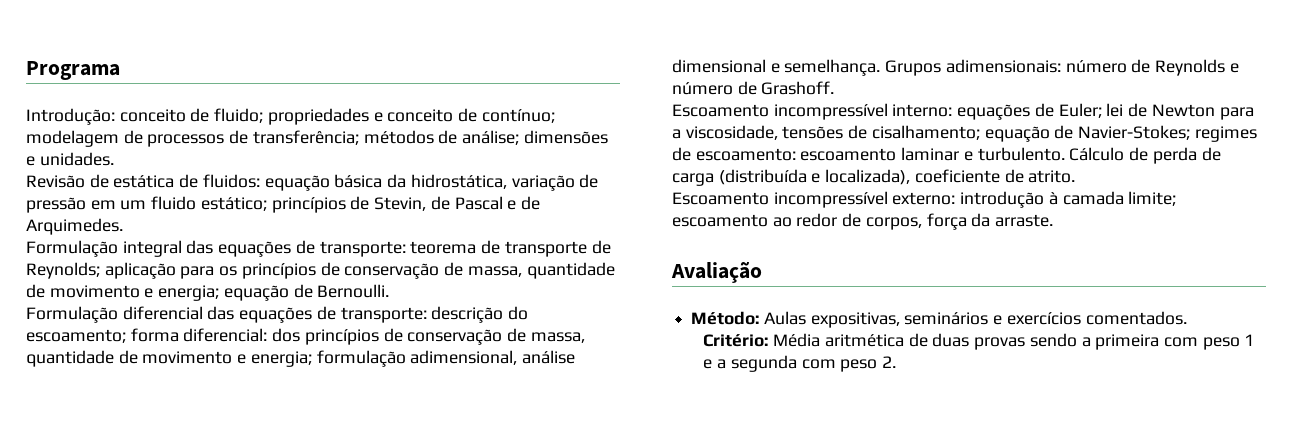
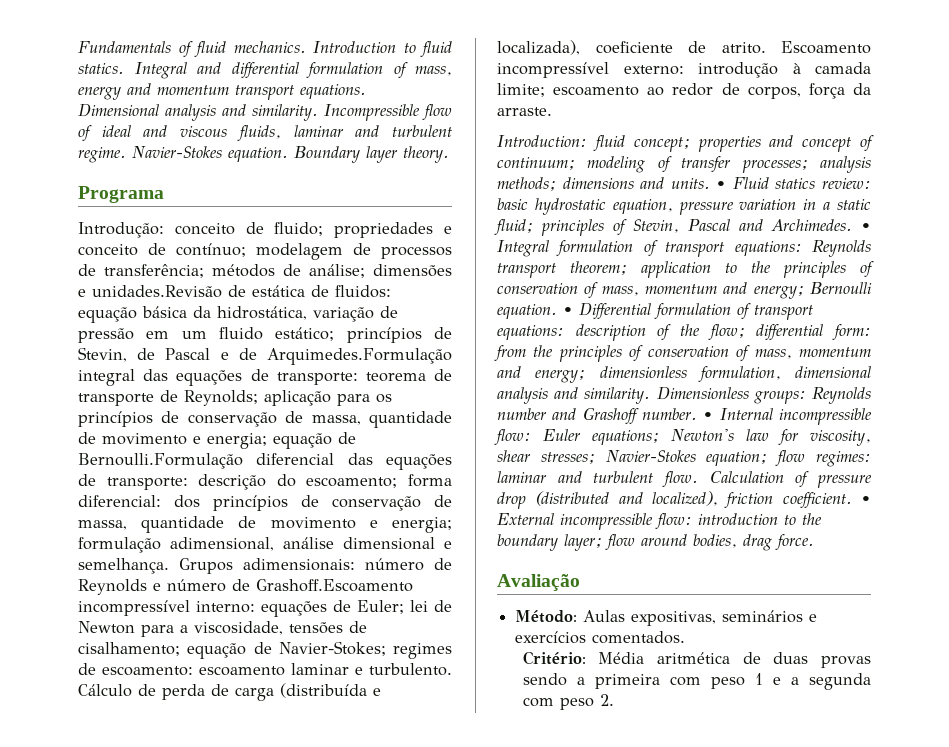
(26, 70) none -> [78,41,452,58] [78,62,452,79] [78,83,366,100] [78,103,453,121] [78,125,452,142] [78,146,449,163] Fundamentals of fluid mechanics. Introduction to fluid statics. Integral and differential formulation of mass, energy and momentum transport equations. Dimensional analysis and similarity. Incompressible flow of ideal and viscous fluids, laminar and turbulent regime. Navier-Stokes equation. Boundary layer theory. //
[39,152,114,166] [26,175,85,188] unidades. // Revisão -> [92,285,222,298] unidades.Revisão
[26,218,123,235] [26,240,118,257] Arquimedes. // Formulação -> [267,348,452,365] Arquimedes.Formulação
[317,284,390,298] [26,306,118,323] Bernoulli. // Formulação -> [78,453,243,469] Bernoulli.Formulação
[761,81,835,95] [672,104,769,117] Grashoff. // Escoamento -> [256,579,413,592] Grashoff.Escoamento
(1076, 176) // -> (766, 48) none
(1054, 220) none -> [497,135,874,152] [497,156,871,173] [497,177,871,191] [497,198,871,215] [494,219,871,236] [497,240,871,257] [497,261,874,278] [497,282,872,299] [497,302,813,320] [497,324,871,341] [494,345,871,362] [497,366,871,383] [497,386,871,404] [497,407,872,425] [494,429,872,446] [497,450,871,467] [497,471,872,488] [497,491,871,509] [497,513,822,530] [497,534,814,551] // Introduction: fluid concept; properties and concept of continuum; modeling of transfer processes; analysis methods; dimensions and units. • Fluid statics review: basic hydrostatic equation, pressure variation in a static fluid; principles of Stevin, Pascal and Archimedes. • Integral formulation of transport equations: Reynolds transport theorem; application to the principles of conservation of mass, momentum and energy; Bernoulli equation. • Differential formulation of transport equations: description of the flow; differential form: from the principles of conservation of mass, momentum and energy; dimensionless formulation, dimensional analysis and similarity. Dimensionless groups: Reynolds number and Grashoff number. • Internal incompressible flow: Euler equations; Newton's law for viscosity, shear stresses; Navier-Stokes equation; flow regimes: laminar and turbulent flow. Calculation of pressure drop (distributed and localized), friction coefficient. • External incompressible flow: introduction to the boundary layer; flow around bodies, drag force.

